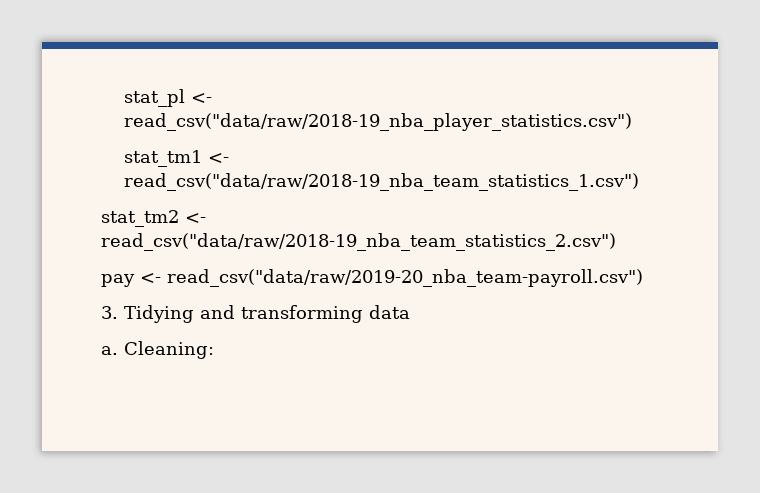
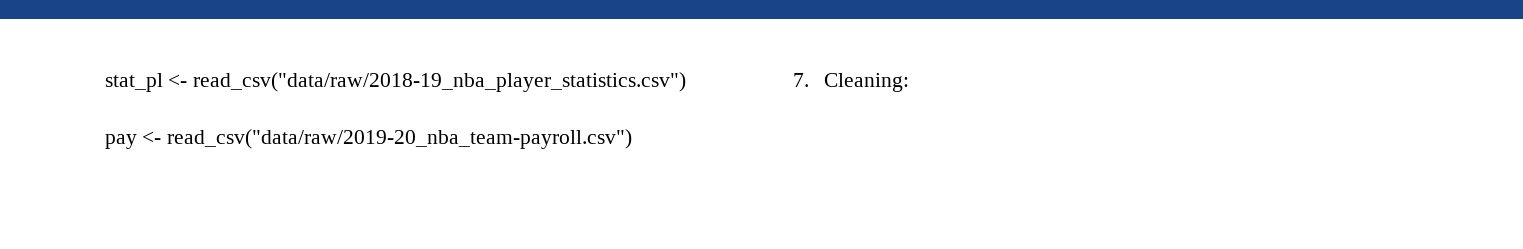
[124,150,230,167] [124,173,640,191] [101,210,206,227] [101,233,616,251] [101,269,643,287] [101,305,410,323] [101,346,118,355] stat_tm1 <- read_csv("data/raw/2018-19_nba_team_statistics_1.csv") // stat_tm2 <- read_csv("data/raw/2018-19_nba_team_statistics_2.csv") // pay <- read_csv("data/raw/2019-20_nba_team-payroll.csv") // 3. Tidying and transforming data // a. -> [104,129,633,149] [793,73,809,87] pay <- read_csv("data/raw/2019-20_nba_team-payroll.csv") // 7.

